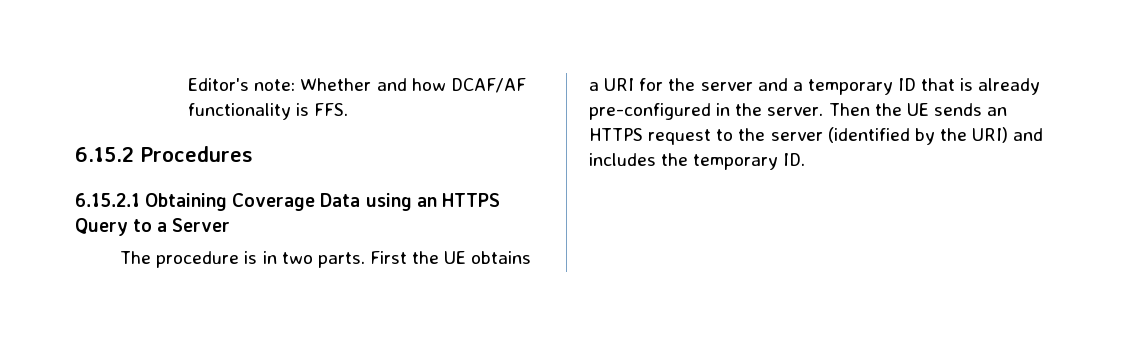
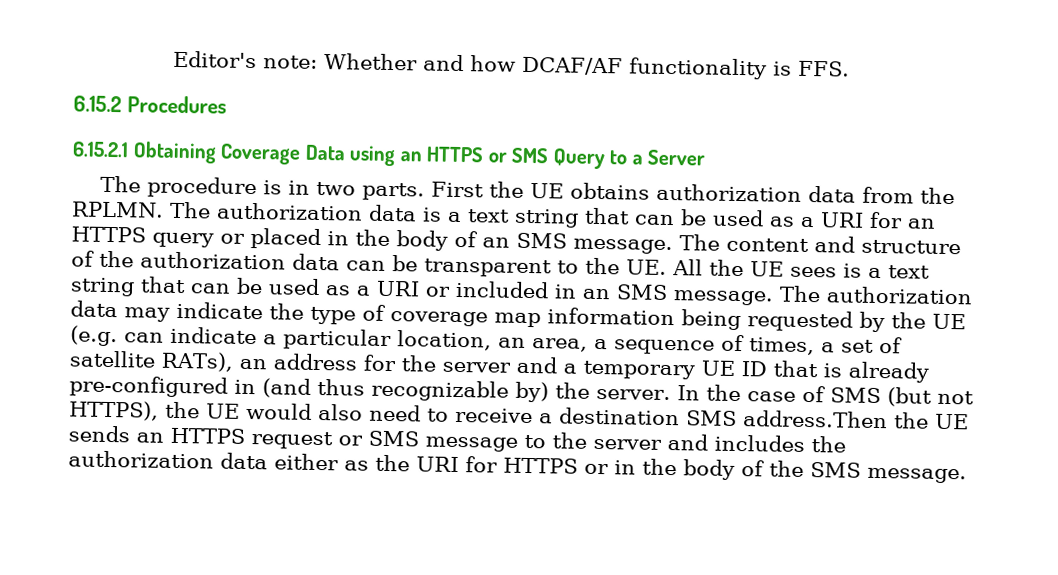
(500, 200) none -> [487,147,549,164] or SMS
[589,78,635,91] a URI -> [655,183,955,205] [71,201,936,229] [71,226,961,255] [71,250,930,279] [70,276,973,306] [70,300,966,333] [70,325,903,356] [69,350,358,372] authorization data from the RPLMN. The authorization data is a text string that can be used as a URI for an HTTPS query or placed in the body of an SMS message. The content and structure of the authorization data can be transparent to the UE. All the UE sees is a text string that can be used as a URI or included in an SMS message. The authorization data may indicate the type of coverage map information being requested by the UE (e.g. can indicate a particular location, an area, a sequence of times, a set of satellite RATs), an address
(893, 87) none -> [700,360,735,376] UE
[735,103,870,116] the server. Then -> [262,378,974,407] [69,400,888,429] (and thus recognizable by) the server. In the case of SMS (but not HTTPS), the UE would also need to receive a destination SMS address.Then
[716,127,1044,145] [589,153,806,170] to the server (identified by the URI) and includes the temporary ID. -> [338,430,846,453] [68,450,967,484] or SMS message to the server and includes the authorization data either as the URI for HTTPS or in the body of the SMS message.

